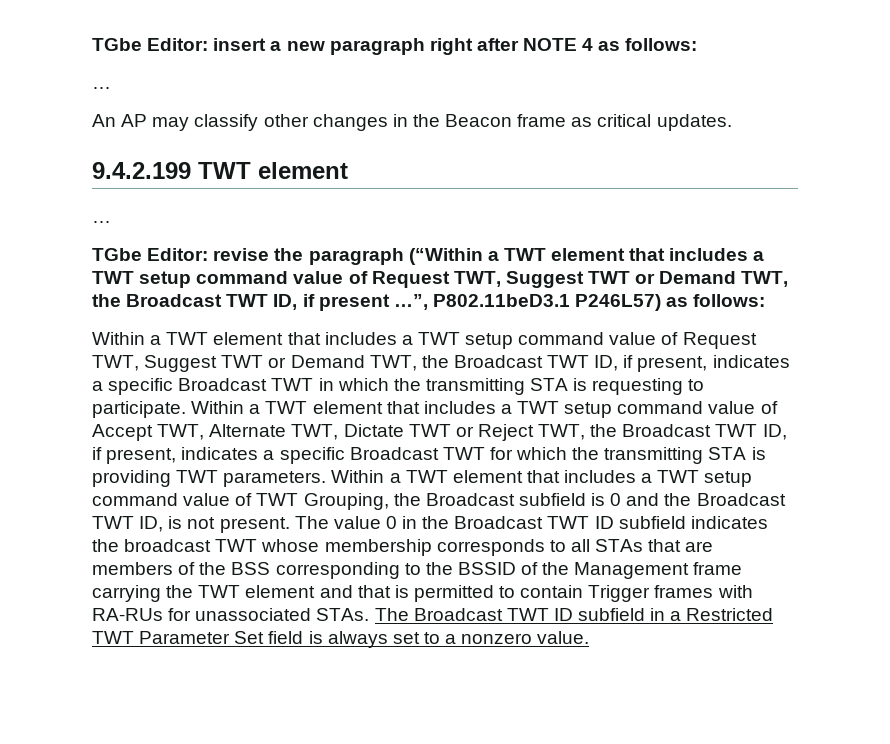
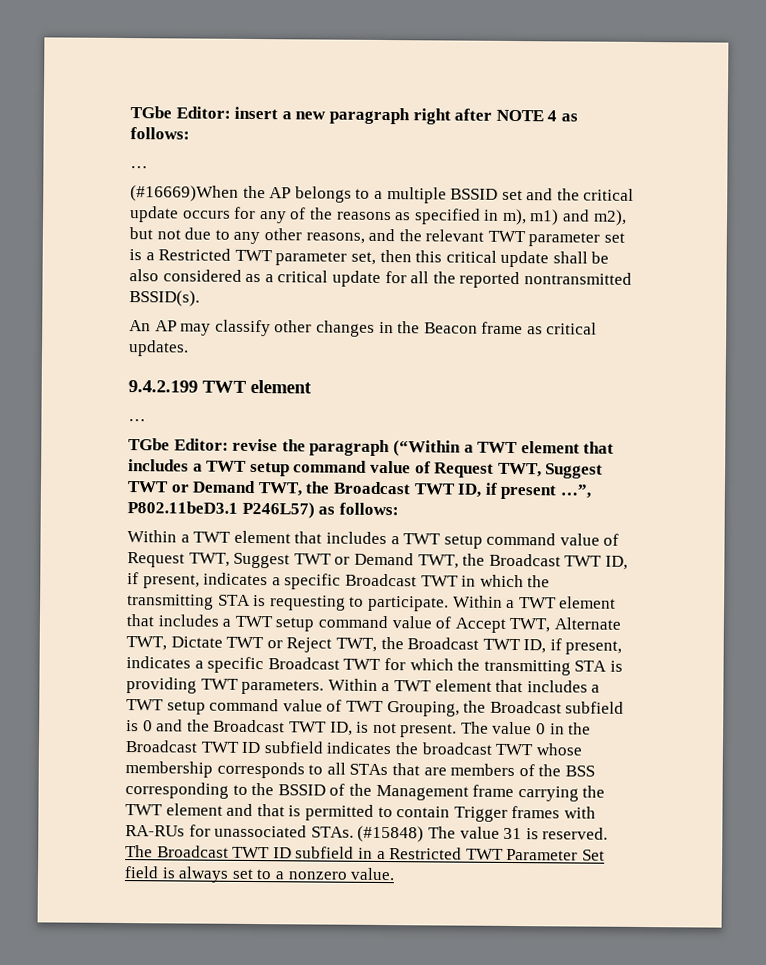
(111, 88) none -> [130,185,635,204] [129,206,627,226] [129,227,626,247] [129,248,610,268] [129,269,632,289] [129,290,200,307] // (#16669)When the AP belongs to a multiple BSSID set and the critical update occurs for any of the reasons as specified in m), m1) and m2), but not due to any other reasons, and the relevant TWT parameter set is a Restricted TWT parameter set, then this critical update shall be also considered as a critical update for all the reported nontransmitted BSSID(s).
(370, 614) none -> [357,825,609,843] (#15848) The value 31 is reserved.

